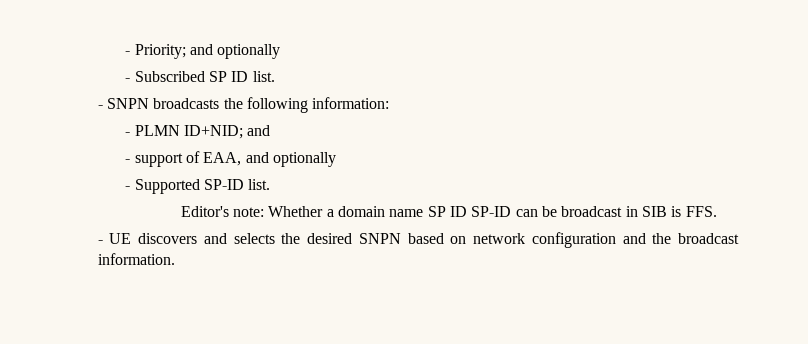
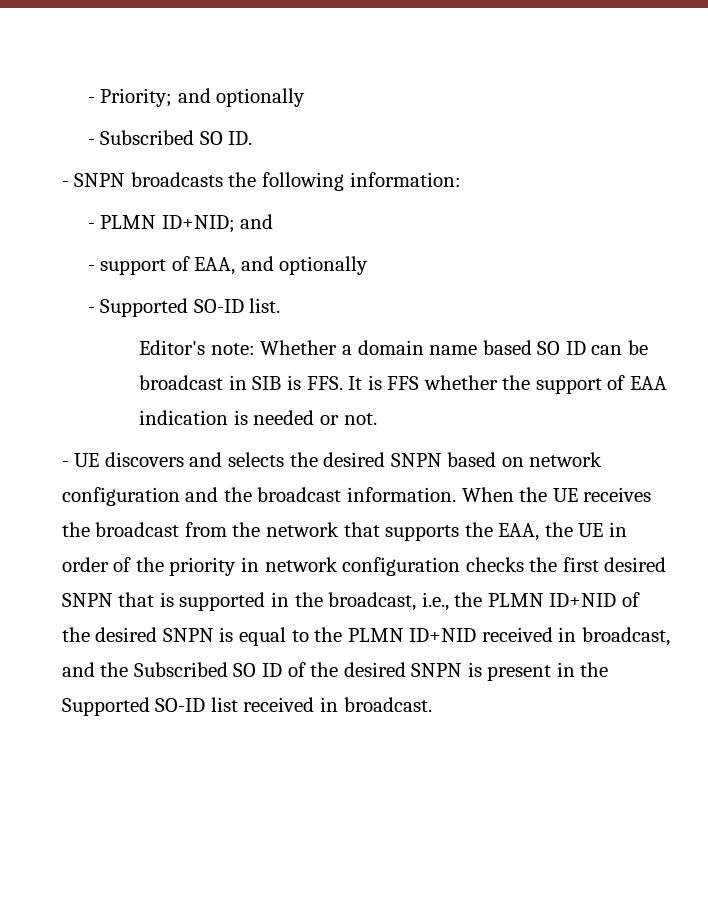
[209,71,275,82] SP ID list. -> [199,131,253,145] SO ID.
[204,179,245,190] SP-ID -> [193,299,244,313] SO-ID
[427,206,512,217] SP ID SP-ID -> [482,340,586,355] based SO ID
(717, 211) none -> [348,375,667,394] [139,410,377,425] It is FFS whether the support of EAA indication is needed or not.
(175, 259) none -> [461,487,652,502] [61,522,627,541] [61,557,667,576] [61,592,640,611] [61,627,670,646] [61,662,609,681] [61,697,432,716] When the UE receives the broadcast from the network that supports the EAA, the UE in order of the priority in network configuration checks the first desired SNPN that is supported in the broadcast, i.e., the PLMN ID+NID of the desired SNPN is equal to the PLMN ID+NID received in broadcast, and the Subscribed SO ID of the desired SNPN is present in the Supported SO-ID list received in broadcast.

